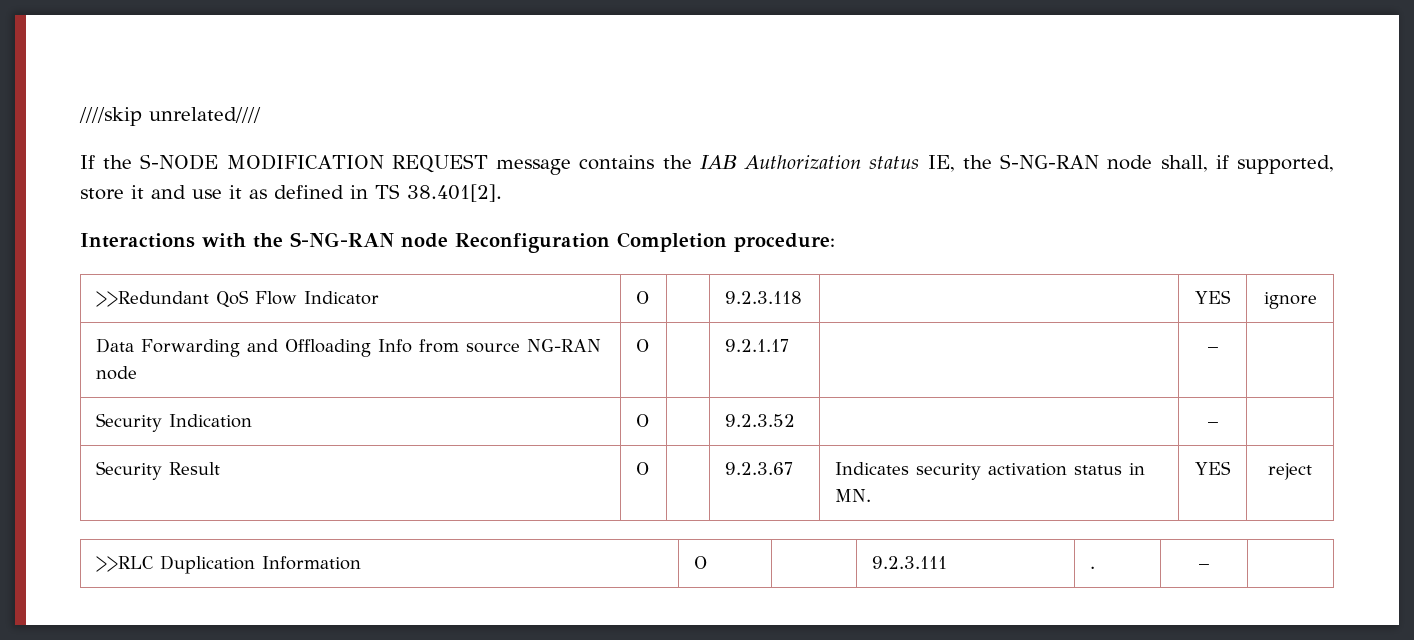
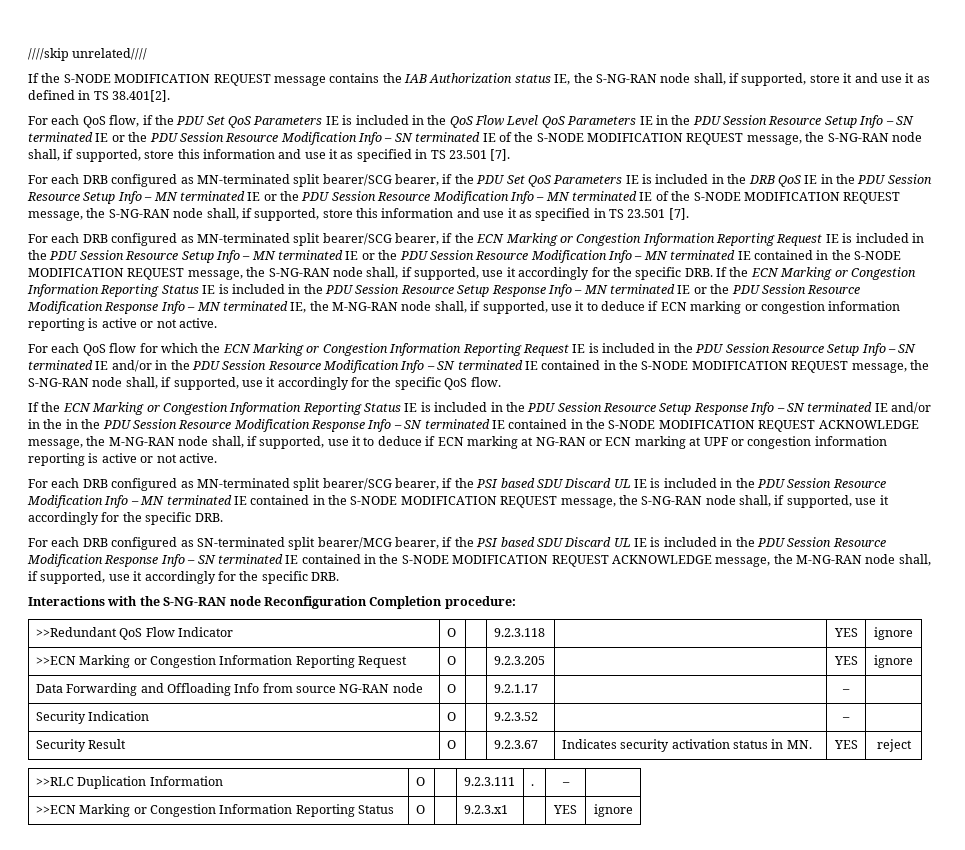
(502, 193) none -> [28,115,914,128] [28,132,922,145] [28,149,511,162] [28,174,932,187] [27,191,901,204] [28,208,689,221] [28,233,924,246] [28,250,901,263] [28,267,916,280] [27,284,861,297] [27,301,901,314] [28,318,217,331] [28,343,917,356] [28,360,929,373] [28,377,501,390] [28,402,931,415] [28,419,919,432] [28,436,887,449] [28,453,217,466] [28,478,886,491] [27,495,889,508] [28,512,223,525] [28,537,886,550] [27,554,931,567] [28,571,339,584] // For each QoS flow, if the PDU Set QoS Parameters IE is included in the QoS Flow Level QoS Parameters IE in the PDU Session Resource Setup Info – SN terminated IE or the PDU Session Resource Modification Info – SN terminated IE of the S-NODE MODIFICATION REQUEST message, the S-NG-RAN node shall, if supported, store this information and use it as specified in TS 23.501 [7]. // For each DRB configured as MN-terminated split bearer/SCG bearer, if the PDU Set QoS Parameters IE is included in the DRB QoS IE in the PDU Session Resource Setup Info – MN terminated IE or the PDU Session Resource Modification Info – MN terminated IE of the S-NODE MODIFICATION REQUEST message, the S-NG-RAN node shall, if supported, store this information and use it as specified in TS 23.501 [7]. // For each DRB configured as MN-terminated split bearer/SCG bearer, if the ECN Marking or Congestion Information Reporting Request IE is included in the PDU Session Resource Setup Info – MN terminated IE or the PDU Session Resource Modification Info – MN terminated IE contained in the S-NODE MODIFICATION REQUEST message, the S-NG-RAN node shall, if supported, use it accordingly for the specific DRB. If the ECN Marking or Congestion Information Reporting Status IE is included in the PDU Session Resource Setup Response Info – MN terminated IE or the PDU Session Resource Modification Response Info – MN terminated IE, the M-NG-RAN node shall, if supported, use it to deduce if ECN marking or congestion information reporting is active or not active. // For each QoS flow for which the ECN Marking or Congestion Information Reporting Request IE is included in the PDU Session Resource Setup Info – SN terminated IE and/or in the PDU Session Resource Modification Info – SN terminated IE contained in the S-NODE MODIFICATION REQUEST message, the S-NG-RAN node shall, if supported, use it accordingly for the specific QoS flow. // If the ECN Marking or Congestion Information Reporting Status IE is included in the PDU Session Resource Setup Response Info – SN terminated IE and/or in the in the PDU Session Resource Modification Response Info – SN terminated IE contained in the S-NODE MODIFICATION REQUEST ACKNOWLEDGE message, the M-NG-RAN node shall, if supported, use it to deduce if ECN marking at NG-RAN or ECN marking at UPF or congestion information reporting is active or not active. // For each DRB configured as MN-terminated split bearer/SCG bearer, if the PSI based SDU Discard UL IE is included in the PDU Session Resource Modification Info – MN terminated IE contained in the S-NODE MODIFICATION REQUEST message, the S-NG-RAN node shall, if supported, use it accordingly for the specific DRB. // For each DRB configured as SN-terminated split bearer/MCG bearer, if the PSI based SDU Discard UL IE is included in the PDU Session Resource Modification Response Info – SN terminated IE contained in the S-NODE MODIFICATION REQUEST ACKNOWLEDGE message, the M-NG-RAN node shall, if supported, use it accordingly for the specific DRB.
(1317, 300) none -> [35,655,408,668] [446,656,456,665] [493,656,545,665] [833,656,858,665] [874,655,913,668] // >>ECN Marking or Congestion Information Reporting Request | O | | 9.2.3.205 | | YES | ignore
(1209, 566) none -> [35,804,395,817] [415,805,425,814] [463,805,508,814] [553,805,577,814] [593,804,633,817] // >>ECN Marking or Congestion Information Reporting Status | O | | 9.2.3.x1 | | YES | ignore

